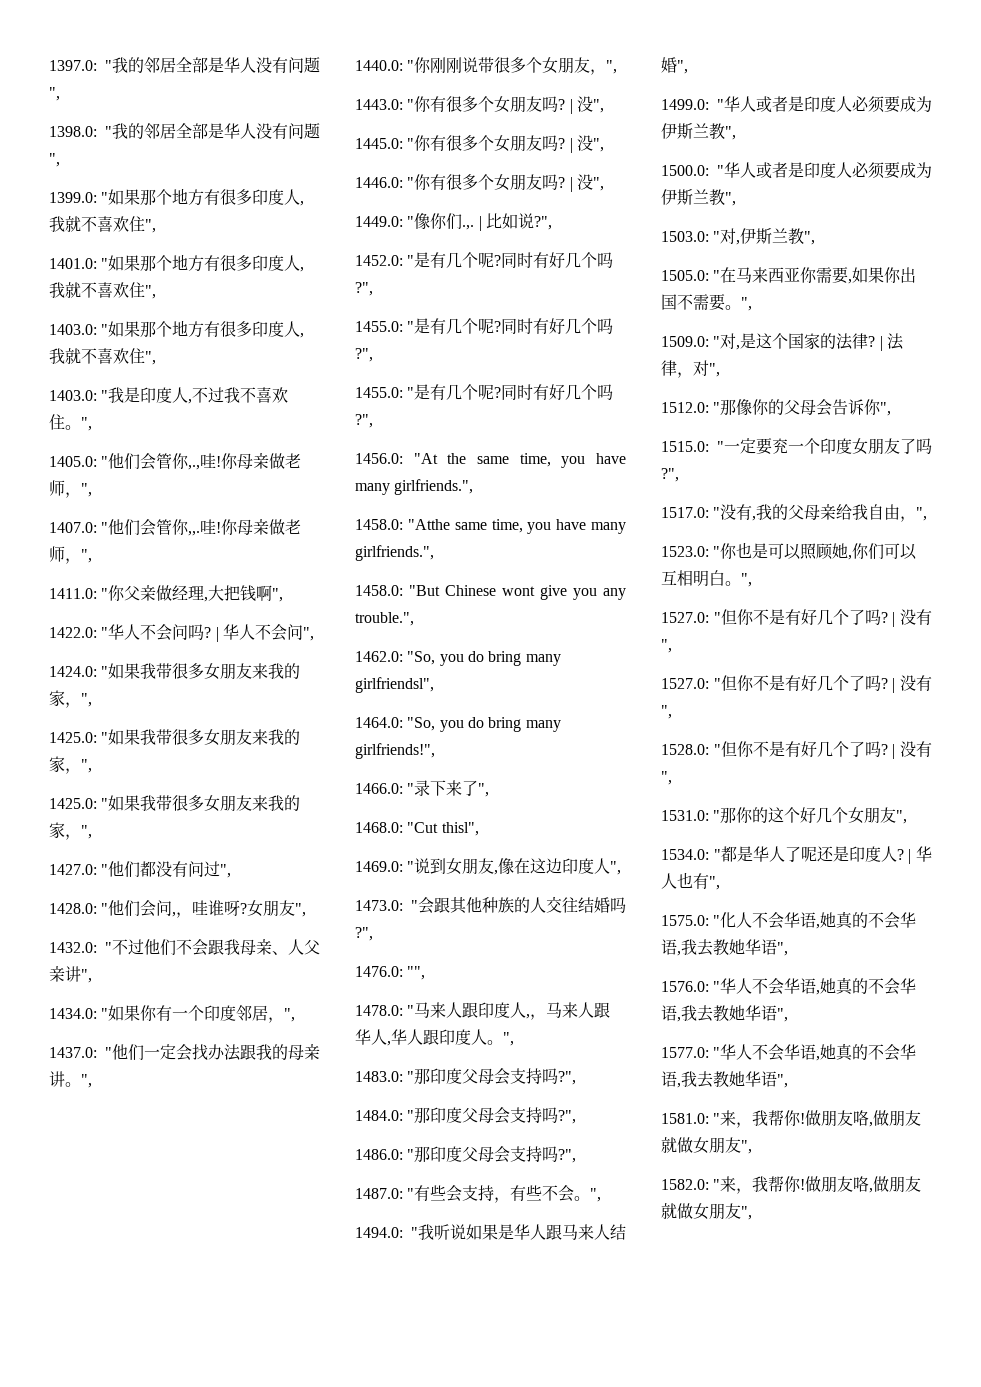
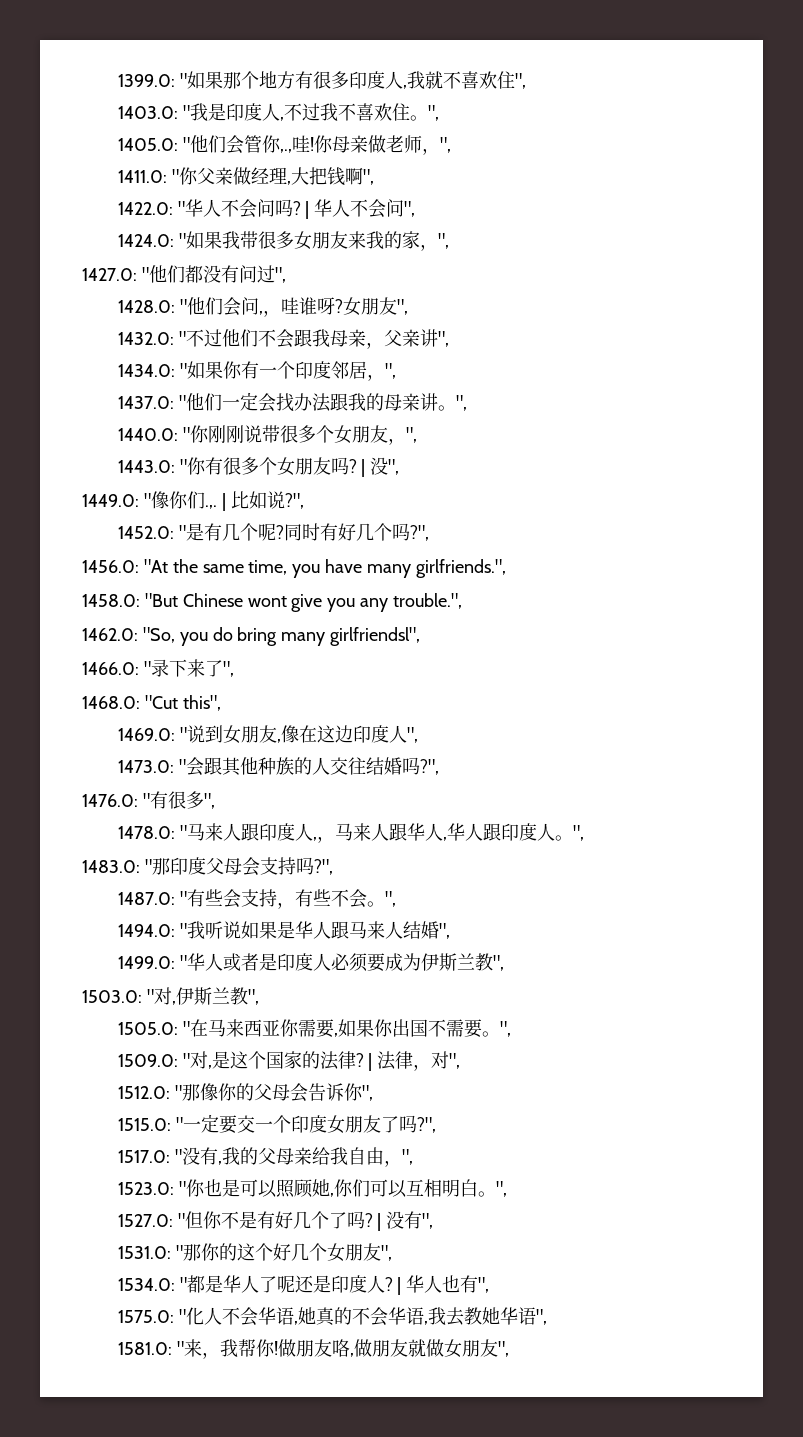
[49,57,320,73] [49,87,60,101] [49,123,320,139] [49,153,60,167] 1397.0: "我的邻居全部是华人没有问题", // 1398.0: "我的邻居全部是华人没有问题", // -> (117, 80) none
[49,254,305,272] [49,282,156,299] [49,320,305,338] [49,348,156,365] // 1401.0: "如果那个地方有很多印度人,我就不喜欢住", // 1403.0: "如果那个地方有很多印度人,我就不喜欢住", -> (526, 81) none
[49,519,302,536] [49,546,92,564] // 1407.0: "他们会管你,,.哇!你母亲做老师，", -> (451, 145) none
[49,729,301,746] [49,756,92,774] [49,795,301,812] [49,822,92,840] // 1425.0: "如果我带很多女朋友来我的家，", // 1425.0: "如果我带很多女朋友来我的家，", -> (449, 241) none
[272,939,304,955] 、人 -> [365,342,384,349] ，
[355,135,604,153] [355,174,604,192] // 1445.0: "你有很多个女朋友吗? | 没", // 1446.0: "你有很多个女朋友吗? | 没", -> (400, 467) none
[355,318,614,334] [355,348,373,362] [355,384,614,400] [355,414,373,428] // 1455.0: "是有几个呢?同时有好几个吗?", // 1455.0: "是有几个呢?同时有好几个吗?", -> (429, 533) none
[355,519,626,534] [355,545,434,561] // 1458.0: "Atthe same time, you have many girlfriends.", -> (506, 568) none
[355,717,561,732] [355,743,435,759] // 1464.0: "So, you do bring many girlfriends!", -> (421, 636) none
[441,822,479,836] thisl", -> [182,695,221,711] this",
[407,966,426,980] "", -> [142,791,215,809] "有很多",
[355,1107,577,1124] [355,1146,577,1163] // 1484.0: "那印度父母会支持吗?", // 1486.0: "那印度父母会支持吗?", -> (333, 867) none
[661,162,932,179] [661,189,736,206] // 1500.0: "华人或者是印度人必须要成为伊斯兰教", -> (504, 963) none
[772,438,788,454] 兖 -> [236,1115,255,1133] 交
[661,675,932,693] [661,705,672,719] [661,741,932,759] [661,771,672,785] // 1527.0: "但你不是有好几个了吗? | 没有", // 1528.0: "但你不是有好几个了吗? | 没有", -> (434, 1221) none
[661,977,917,995] [661,1005,788,1022] [661,1043,917,1061] [661,1071,788,1088] // 1576.0: "华人不会华语,她真的不会华语,我去教她华语", // 1577.0: "华人不会华语,她真的不会华语,我去教她华语", -> (547, 1317) none
[661,1176,922,1194] [661,1203,752,1220] // 1582.0: "来，我帮你!做朋友咯,做朋友就做女朋友", -> (509, 1349) none

